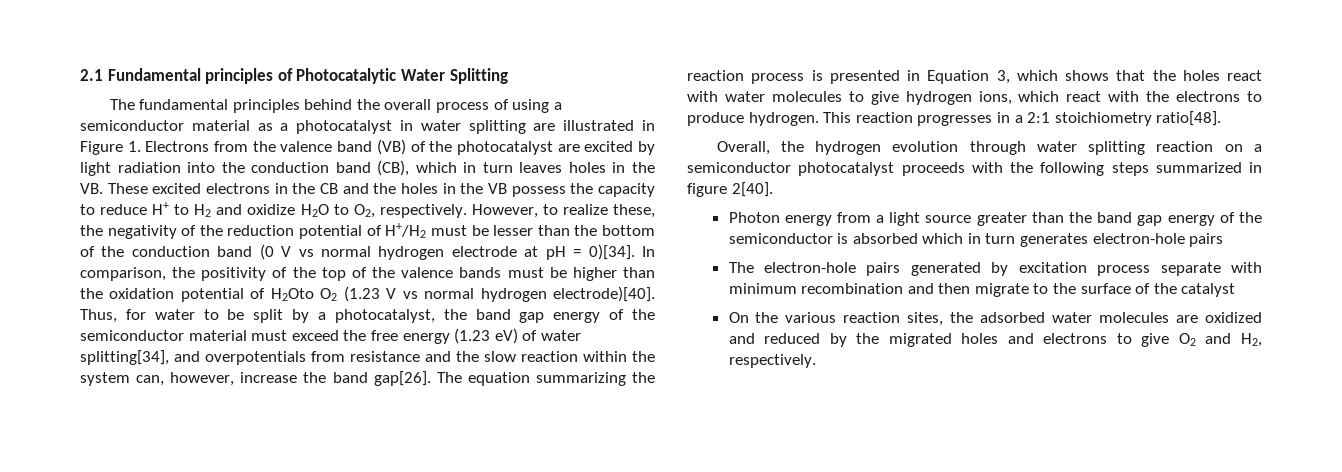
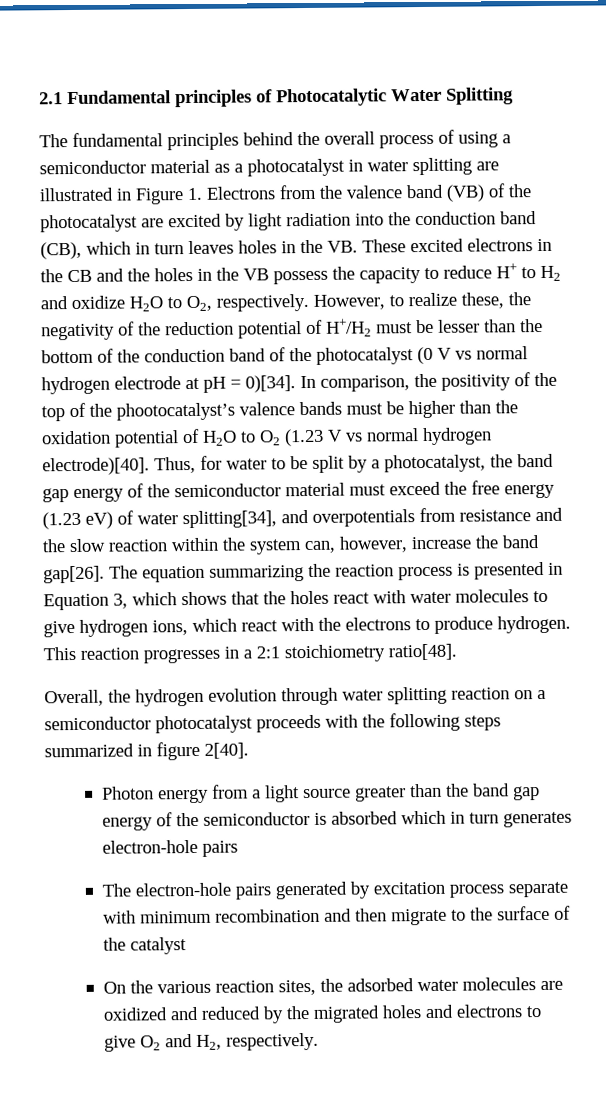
(253, 251) none -> [269,347,414,365] of the photocatalyst
(396, 272) none -> [116,402,235,421] phootocatalyst’s
[270,288,314,301] H2Oto -> [202,430,256,446] H2O to

